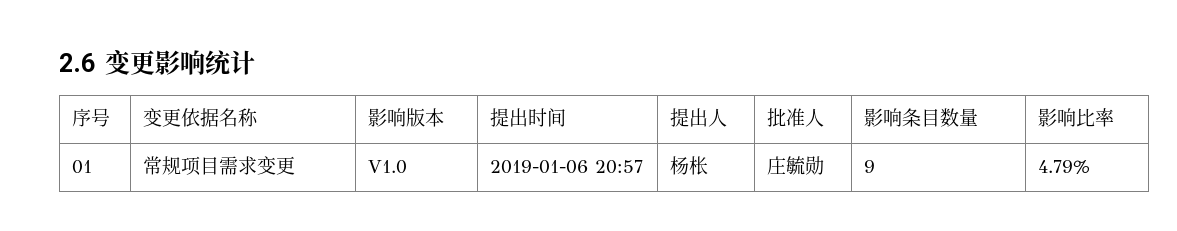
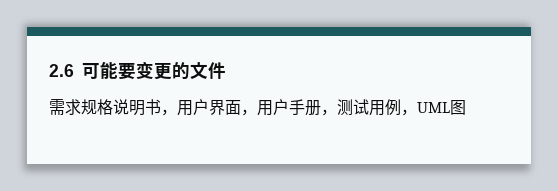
[104,49,255,75] [72,108,111,127] [143,108,259,127] [368,108,445,127] [490,108,567,127] [670,108,728,127] [767,108,825,127] [864,108,979,127] [1038,108,1115,127] [72,160,93,174] [143,156,296,176] [368,160,408,174] [490,160,644,174] [670,156,709,175] [767,156,825,175] [864,160,876,173] [1038,160,1091,174] 变更影响统计 // 序号 | 变更依据名称 | 影响版本 | 提出时间 | 提出人 | 批准人 | 影响条目数量 | 影响比率 // 01 | 常规项目需求变更 | V1.0 | 2019-01-06 20:57 | 杨枨 | 庄毓勋 | 9 | 4.79% -> [82,61,226,80] [49,99,466,116] 可能要变更的文件 // 需求规格说明书，用户界面，用户手册，测试用例，UML图

